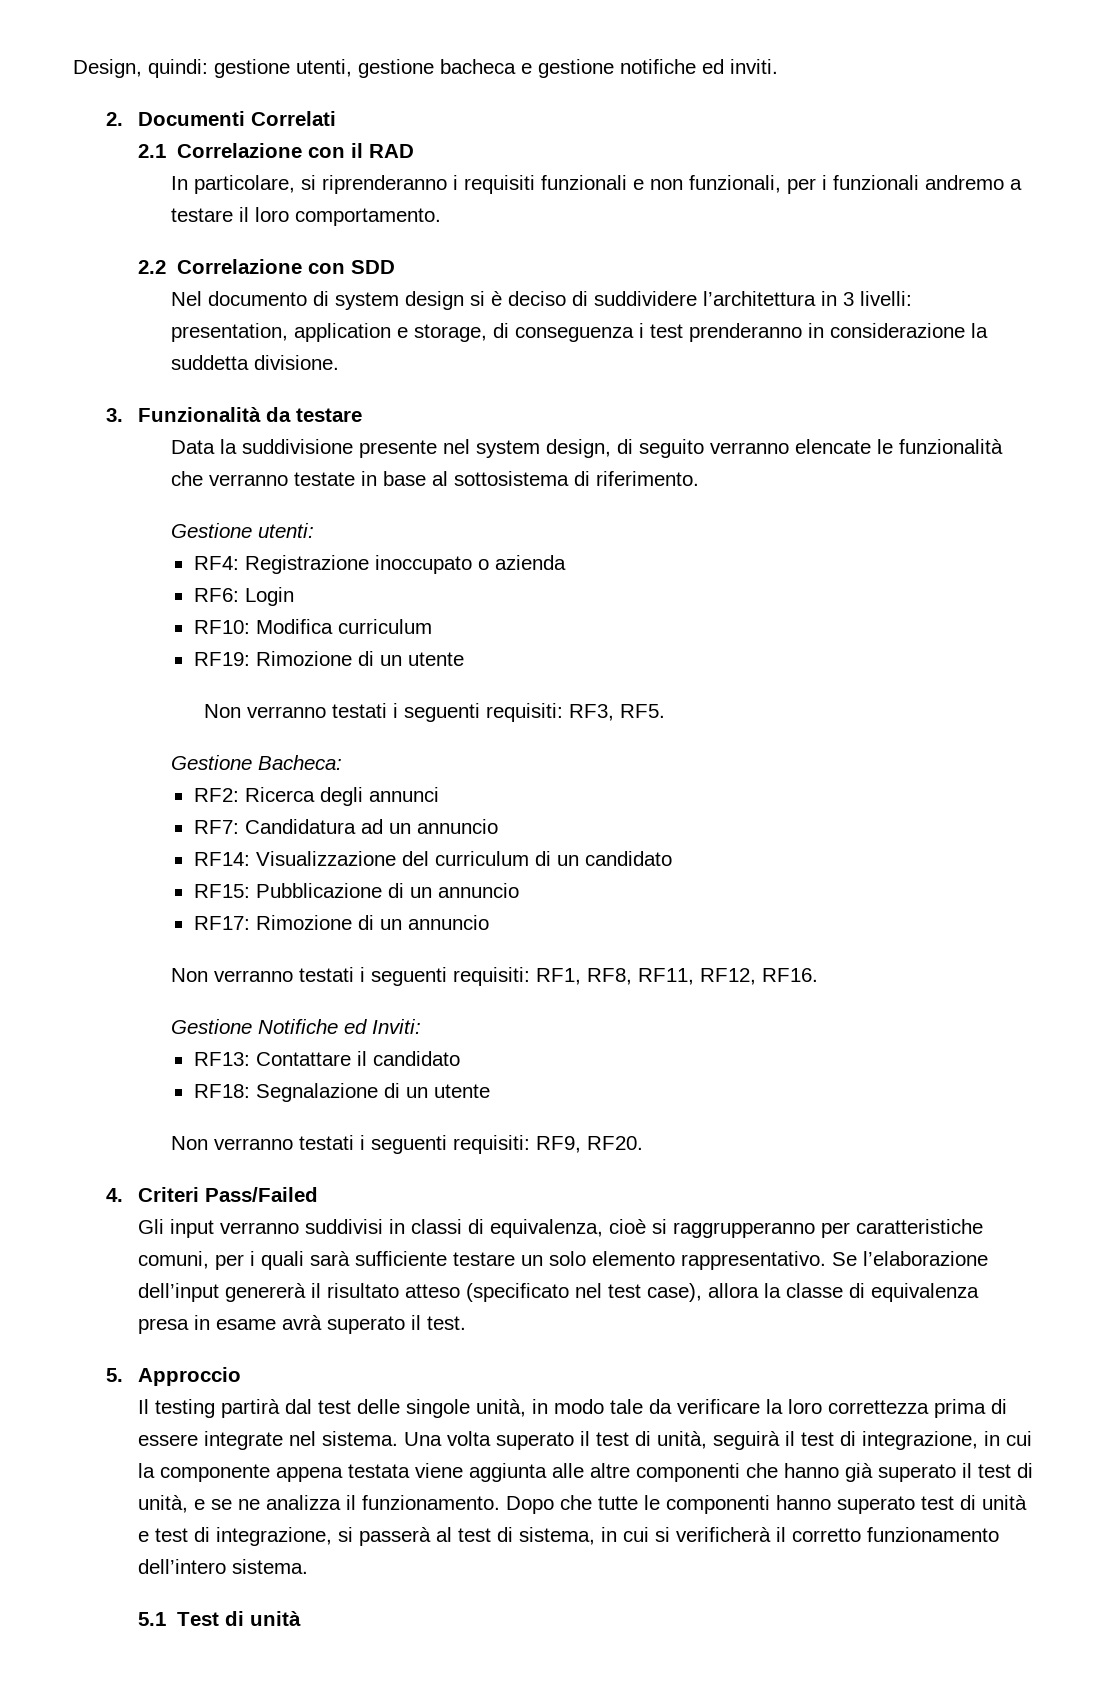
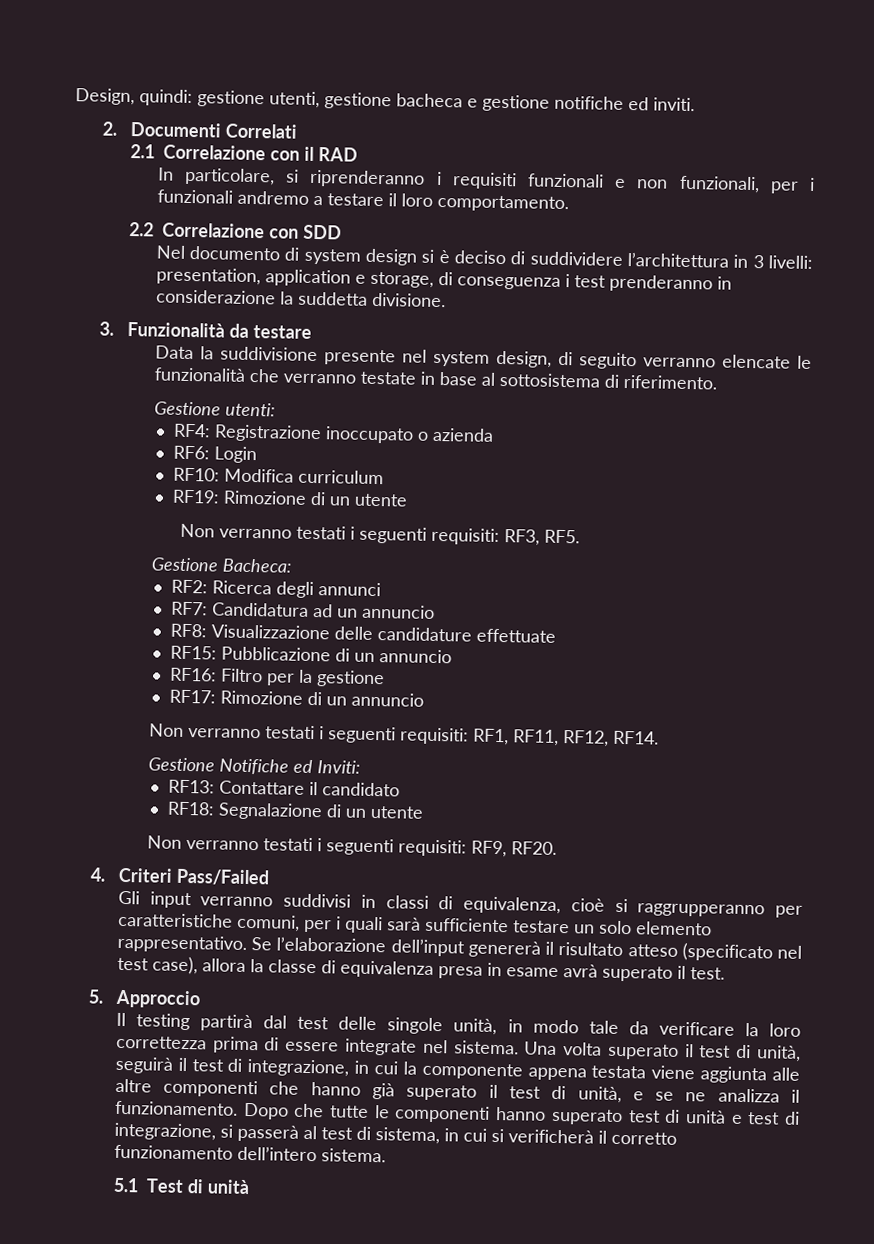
[193,851,672,866] RF14: Visualizzazione del curriculum di un candidato -> [169,623,556,643] RF8: Visualizzazione delle candidature effettuate
(519, 890) none -> [169,667,385,688] // RF16: Filtro per la gestione
[587,968,633,985] RF8, -> (509, 737) none
[762,968,819,982] RF16. -> [612,730,659,745] RF14.

